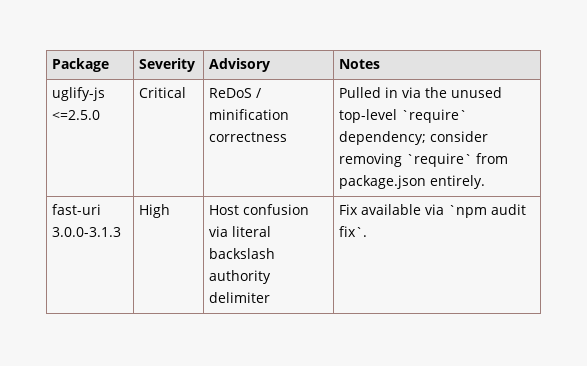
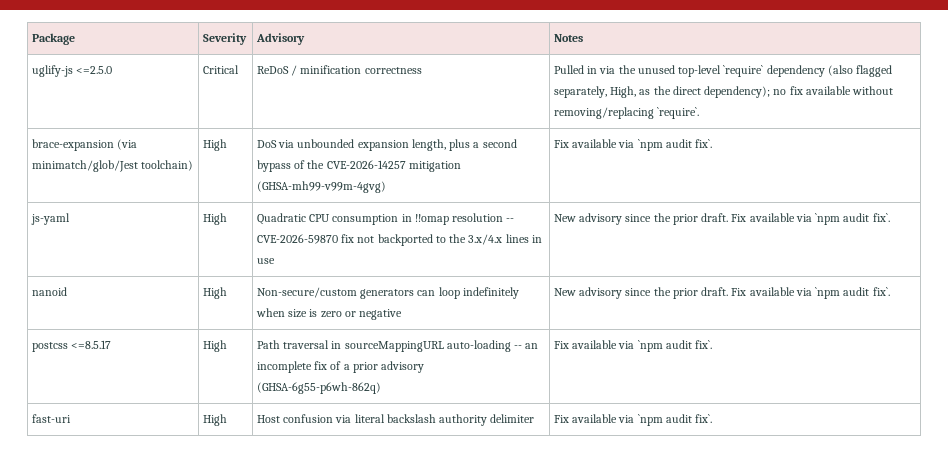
[339,131,489,145] [339,153,509,167] [339,175,486,189] dependency; consider removing `require` from package.json entirely. -> [766,65,893,77] [554,86,894,98] [554,107,700,119] [32,139,138,151] [32,160,194,172] [203,139,228,151] [257,139,517,151] [257,160,461,172] [257,181,387,193] [554,139,713,151] [31,213,71,225] [203,213,228,225] [257,213,515,225] [257,234,542,246] [257,258,276,264] [554,213,890,225] [32,287,68,296] [203,287,228,299] [257,287,519,299] [256,308,403,320] [554,287,890,299] [32,340,112,352] [203,340,228,352] [257,340,539,352] [257,361,425,373] [257,382,382,394] [554,340,713,352] dependency (also flagged separately, High, as the direct dependency); no fix available without removing/replacing `require`. // brace-expansion (via minimatch/glob/Jest toolchain) | High | DoS via unbounded expansion length, plus a second bypass of the CVE-2026-14257 mitigation (GHSA-mh99-v99m-4gvg) | Fix available via `npm audit fix`. // js-yaml | High | Quadratic CPU consumption in !!omap resolution -- CVE-2026-59870 fix not backported to the 3.x/4.x lines in use | New advisory since the prior draft. Fix available via `npm audit fix`. // nanoid | High | Non-secure/custom generators can loop indefinitely when size is zero or negative | New advisory since the prior draft. Fix available via `npm audit fix`. // postcss <=8.5.17 | High | Path traversal in sourceMappingURL auto-loading -- an incomplete fix of a prior advisory (GHSA-6g55-p6wh-862q) | Fix available via `npm audit fix`.
[52,227,122,237] 3.0.0-3.1.3 -> (72, 418) none

